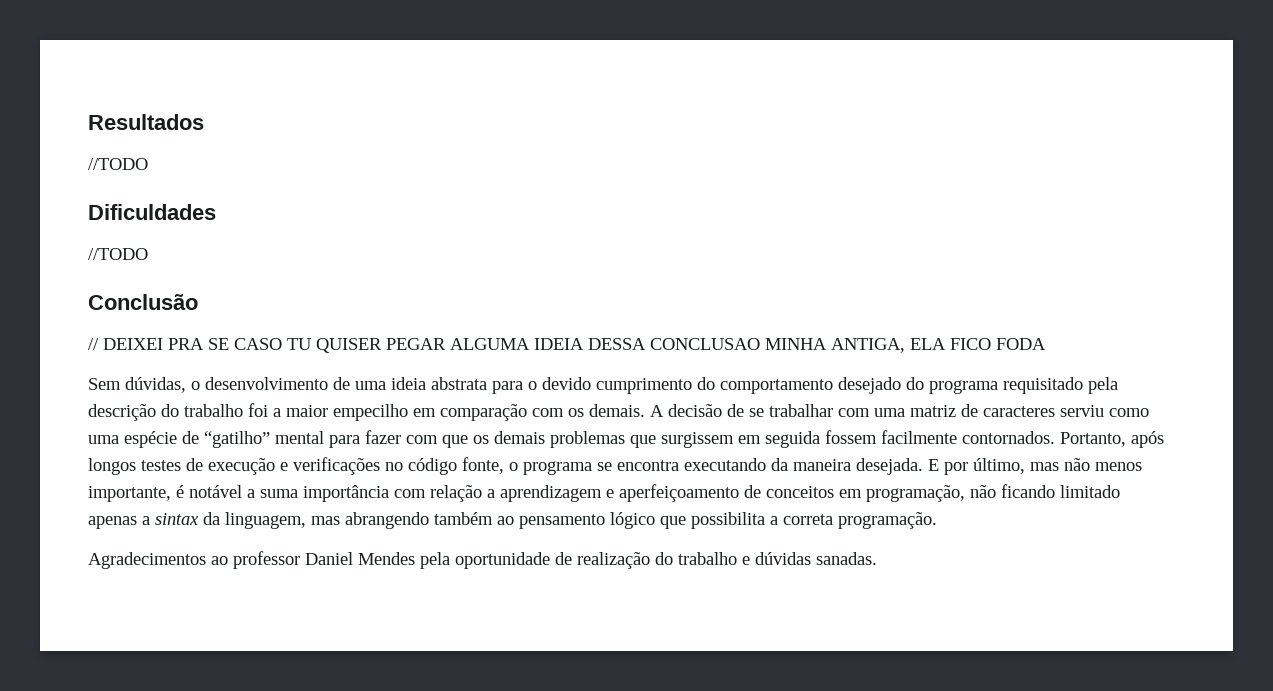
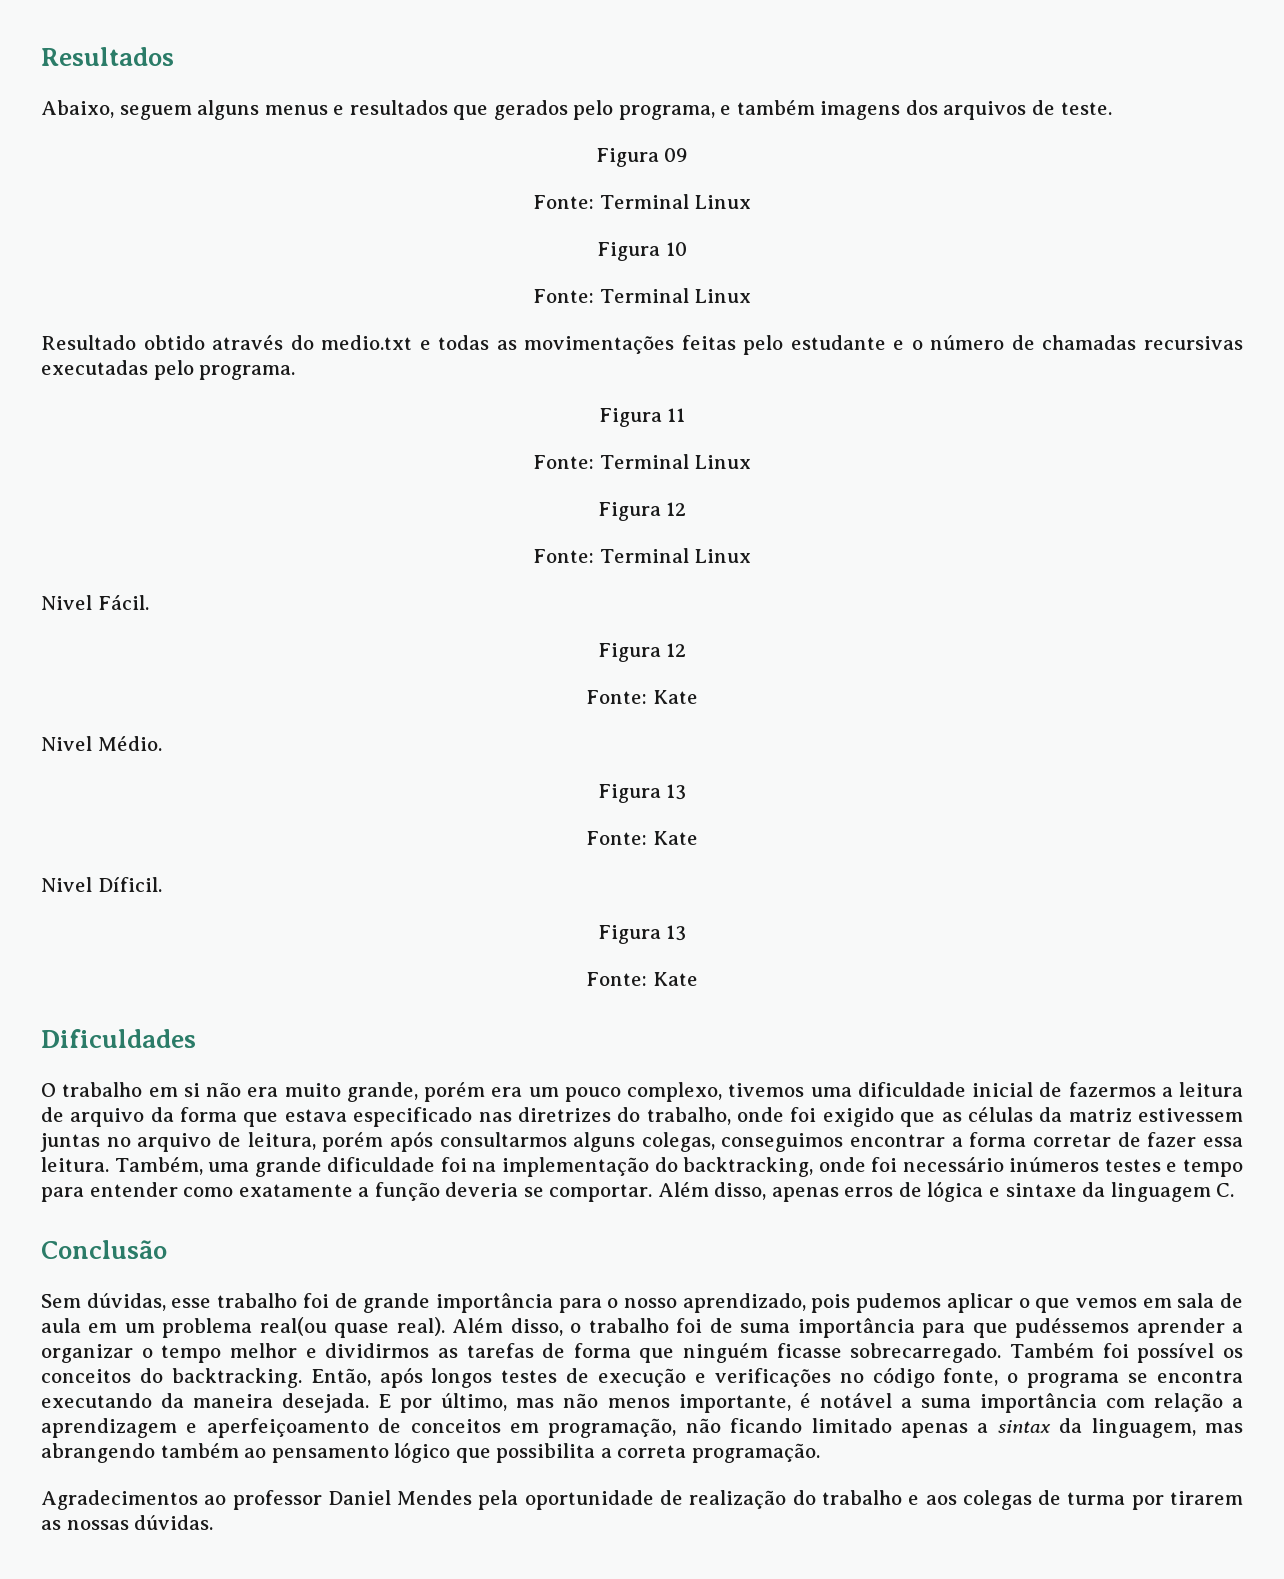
[88,158,148,170] [88,204,216,220] [88,248,148,260] [88,294,198,310] [88,338,1046,353] [88,377,1118,394] [88,403,1149,421] [88,430,1126,448] //TODO // Dificuldades // //TODO // Conclusão // // DEIXEI PRA SE CASO TU QUISER PEGAR ALGUMA IDEIA DESSA CONCLUSAO MINHA ANTIGA, ELA FICO FODA // Sem dúvidas, o desenvolvimento de uma ideia abstrata para o devido cumprimento do comportamento desejado do programa requisitado pela descrição do trabalho foi a maior empecilho em comparação com os demais. A decisão de se trabalhar com uma matriz de caracteres serviu como uma espécie de “gatilho” mental para fazer com que os demais problemas que surgissem em seguida fossem facilmente contornados. Portanto, -> [41,100,1112,120] [595,148,689,167] [533,194,751,209] [597,242,687,261] [533,288,751,303] [41,335,1243,355] [41,360,296,380] [598,408,686,427] [533,454,751,469] [597,502,687,521] [533,548,751,563] [41,595,149,610] [597,643,687,662] [586,690,698,704] [41,736,162,751] [597,784,687,803] [586,831,698,845] [41,877,162,892] [597,925,687,944] [586,972,698,986] [41,1029,196,1048] [41,1082,1243,1102] [41,1107,1243,1127] [40,1131,1244,1152] [41,1157,1243,1177] [41,1181,1235,1202] [41,1240,167,1259] [41,1293,1244,1313] [41,1317,1244,1338] [41,1343,1244,1363] [41,1368,371,1388] Abaixo, seguem alguns menus e resultados que gerados pelo programa, e também imagens dos arquivos de teste. // Figura 09 // Fonte: Terminal Linux // Figura 10 // Fonte: Terminal Linux // Resultado obtido através do medio.txt e todas as movimentações feitas pelo estudante e o número de chamadas recursivas executadas pelo programa. // Figura 11 // Fonte: Terminal Linux // Figura 12 // Fonte: Terminal Linux // Nivel Fácil. // Figura 12 // Fonte: Kate // Nivel Médio. // Figura 13 // Fonte: Kate // Nivel Díficil. // Figura 13 // Fonte: Kate // Dificuldades // O trabalho em si não era muito grande, porém era um pouco complexo, tivemos uma dificuldade inicial de fazermos a leitura de arquivo da forma que estava especificado nas diretrizes do trabalho, onde foi exigido que as células da matriz estivessem juntas no arquivo de leitura, porém após consultarmos alguns colegas, conseguimos encontrar a forma corretar de fazer essa leitura. Também, uma grande dificuldade foi na implementação do backtracking, onde foi necessário inúmeros testes e tempo para entender como exatamente a função deveria se comportar. Além disso, apenas erros de lógica e sintaxe da linguagem C. // Conclusão // Sem dúvidas, esse trabalho foi de grande importância para o nosso aprendizado, pois pudemos aplicar o que vemos em sala de aula em um problema real(ou quase real). Além disso, o trabalho foi de suma importância para que pudéssemos aprender a organizar o tempo melhor e dividirmos as tarefas de forma que ninguém ficasse sobrecarregado. Também foi possível os conceitos do backtracking. Então,
[755,552,877,565] dúvidas sanadas. -> [925,1490,1243,1510] [41,1515,214,1530] aos colegas de turma por tirarem as nossas dúvidas.

